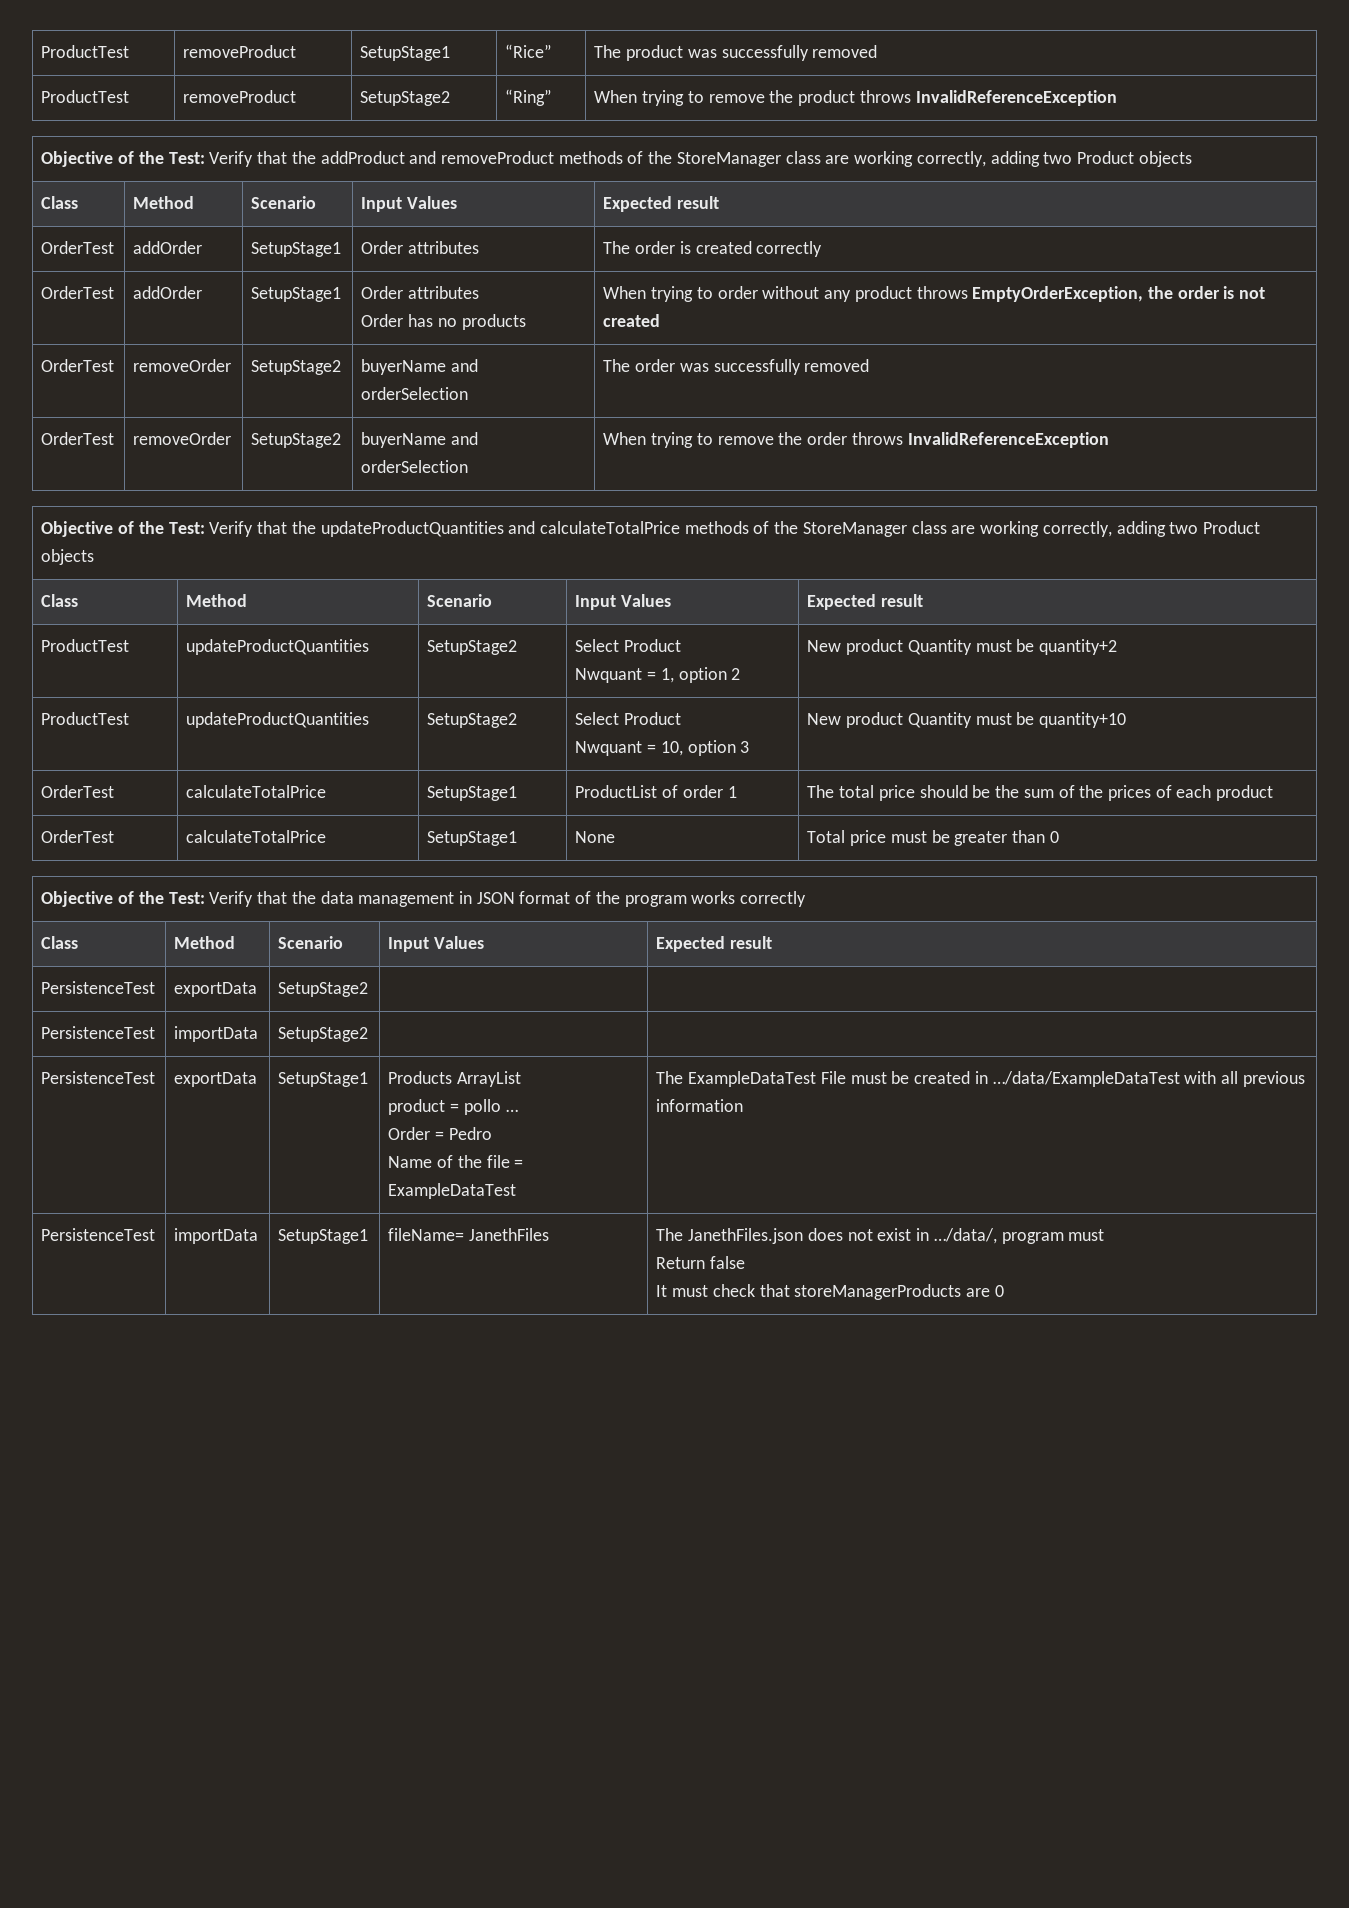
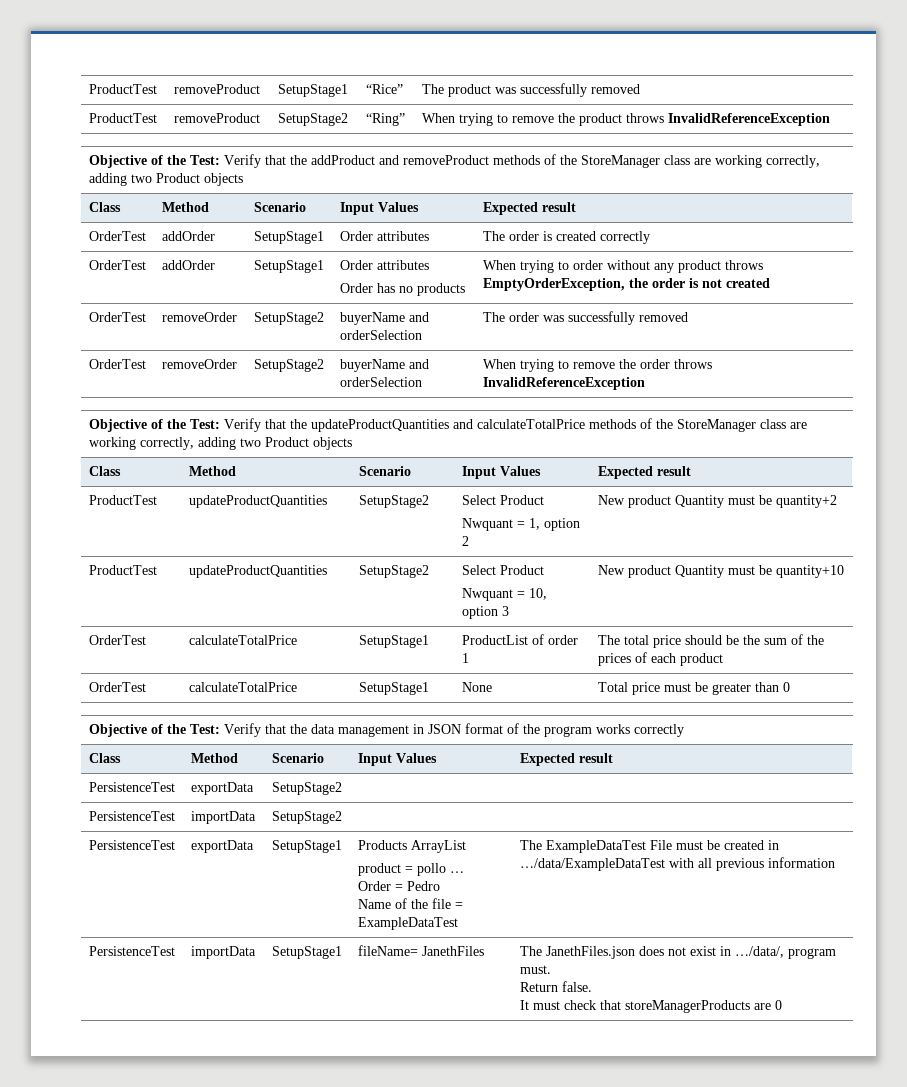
[1068,1229,1105,1241] must -> [519,965,551,974] must.
[710,1256,746,1269] false -> [561,981,592,992] false.

